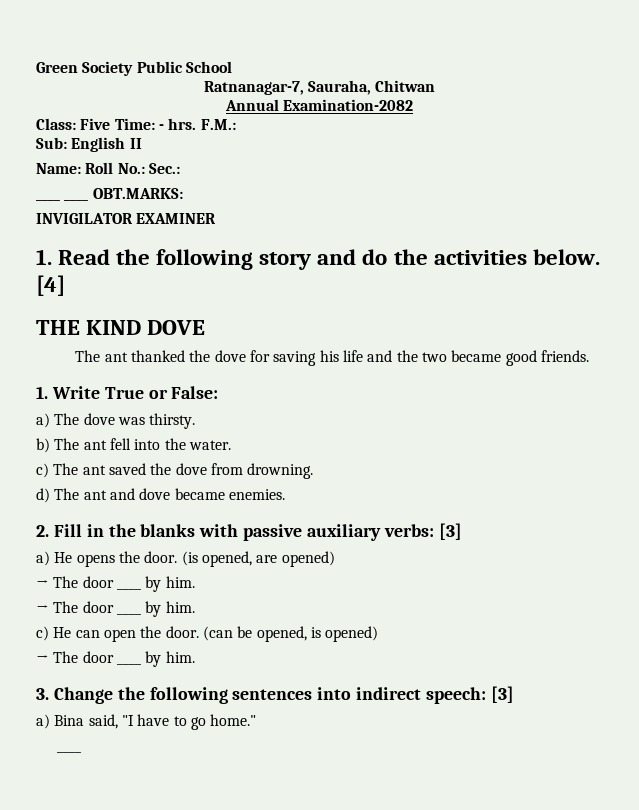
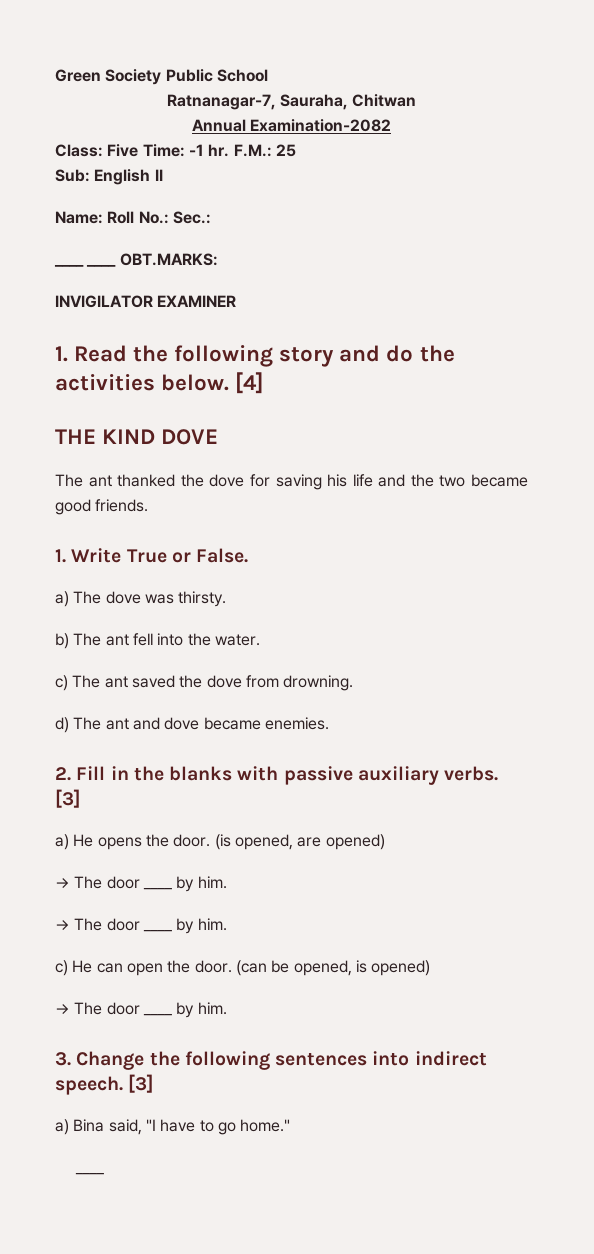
[158,118,197,130] - hrs. -> [188,144,230,157] -1 hr.
(236, 124) none -> [275,144,296,157] 25
[171,386,219,399] False: -> [196,548,249,563] False.
[383,524,434,537] verbs: -> [444,766,499,781] verbs.
[426,687,487,704] speech: -> [55,1076,123,1095] speech.

